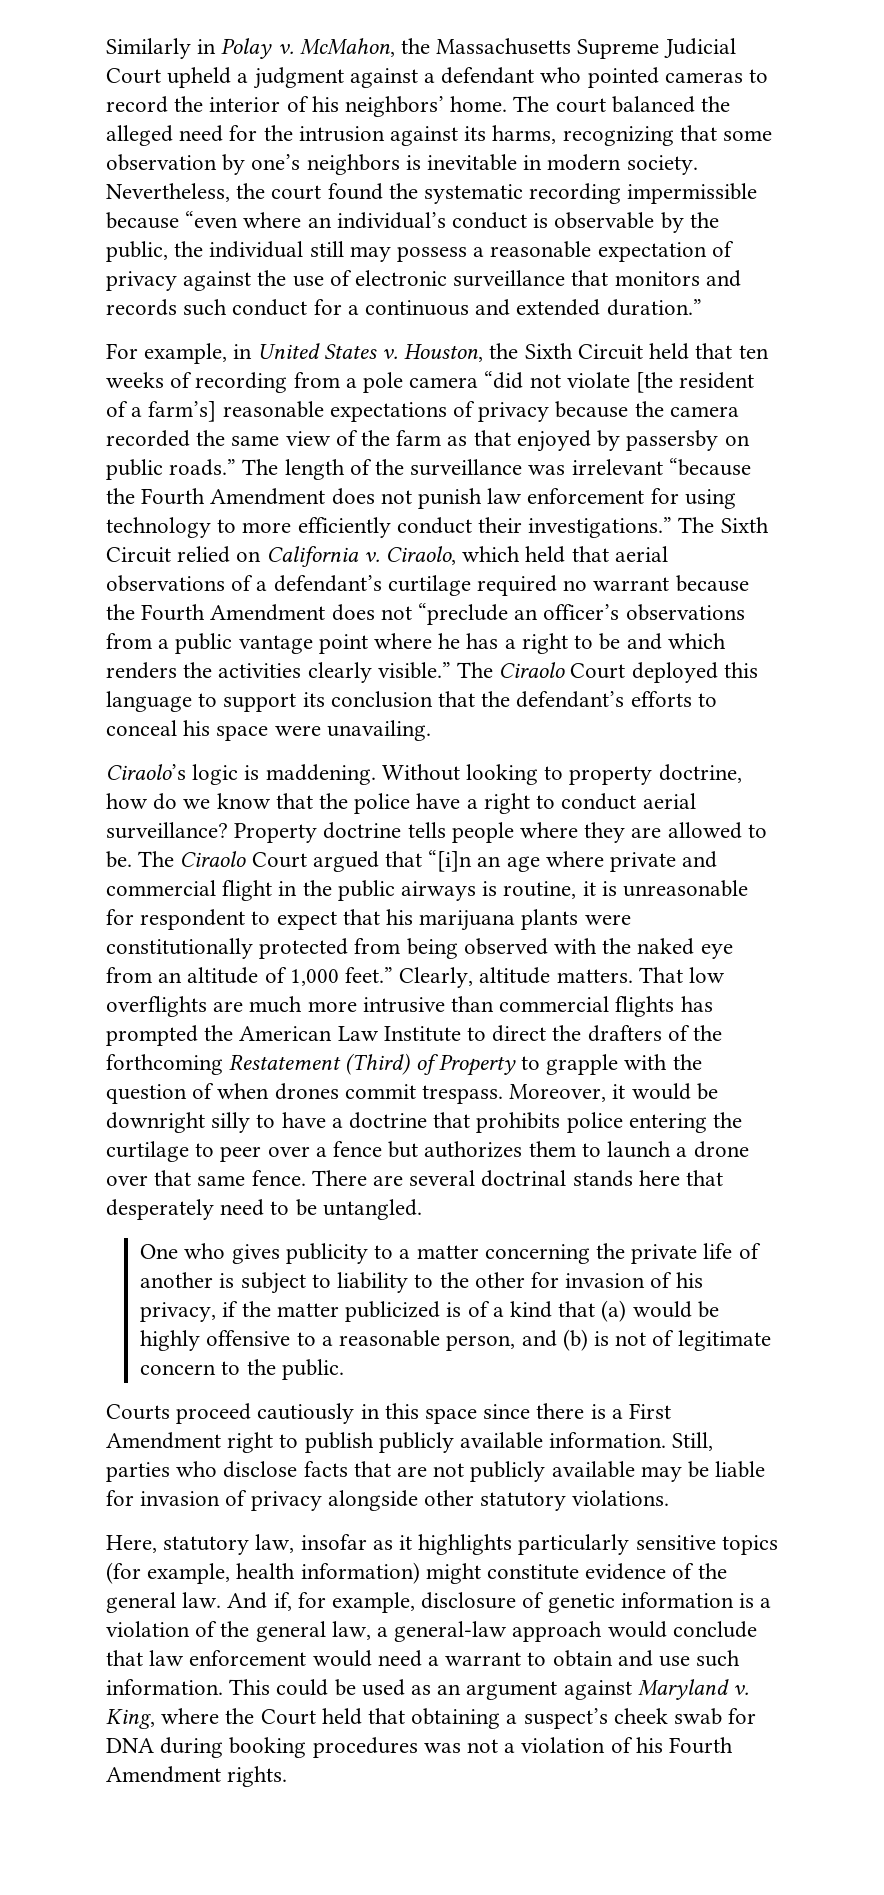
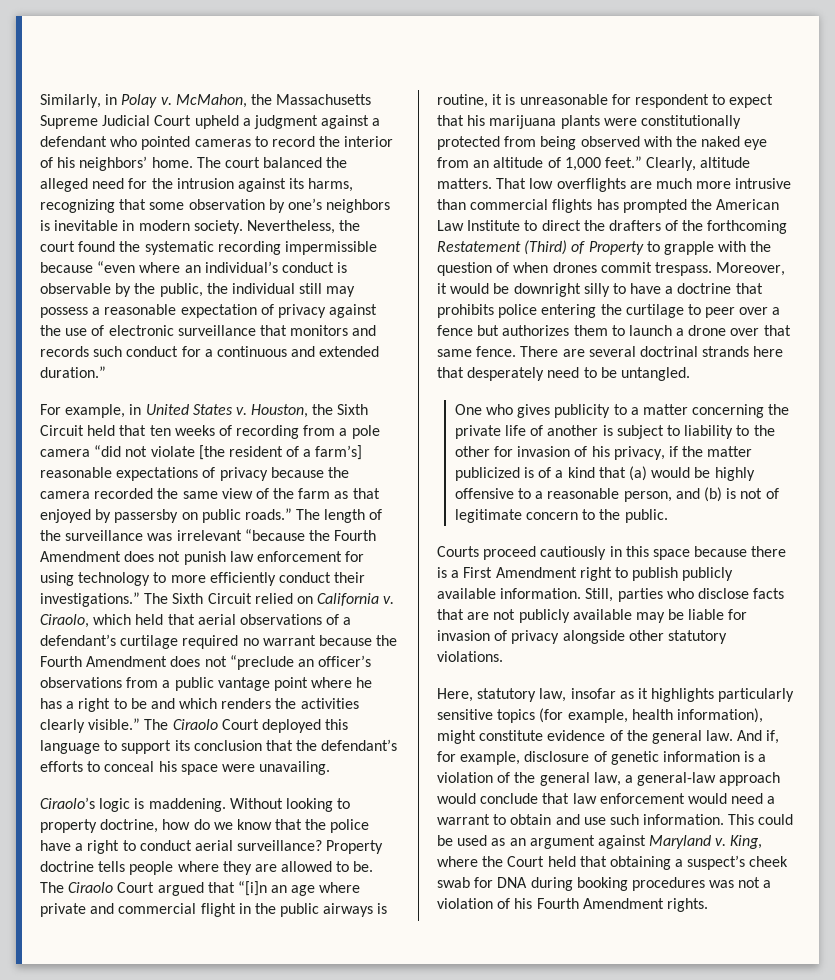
[106,38,191,59] Similarly -> [40,94,101,108] Similarly,
[572,1170,633,1187] stands -> [702,346,750,357] strands
[483,1404,531,1419] since -> [694,546,748,557] because
[300,1562,420,1584] information) -> [676,708,763,723] information),

